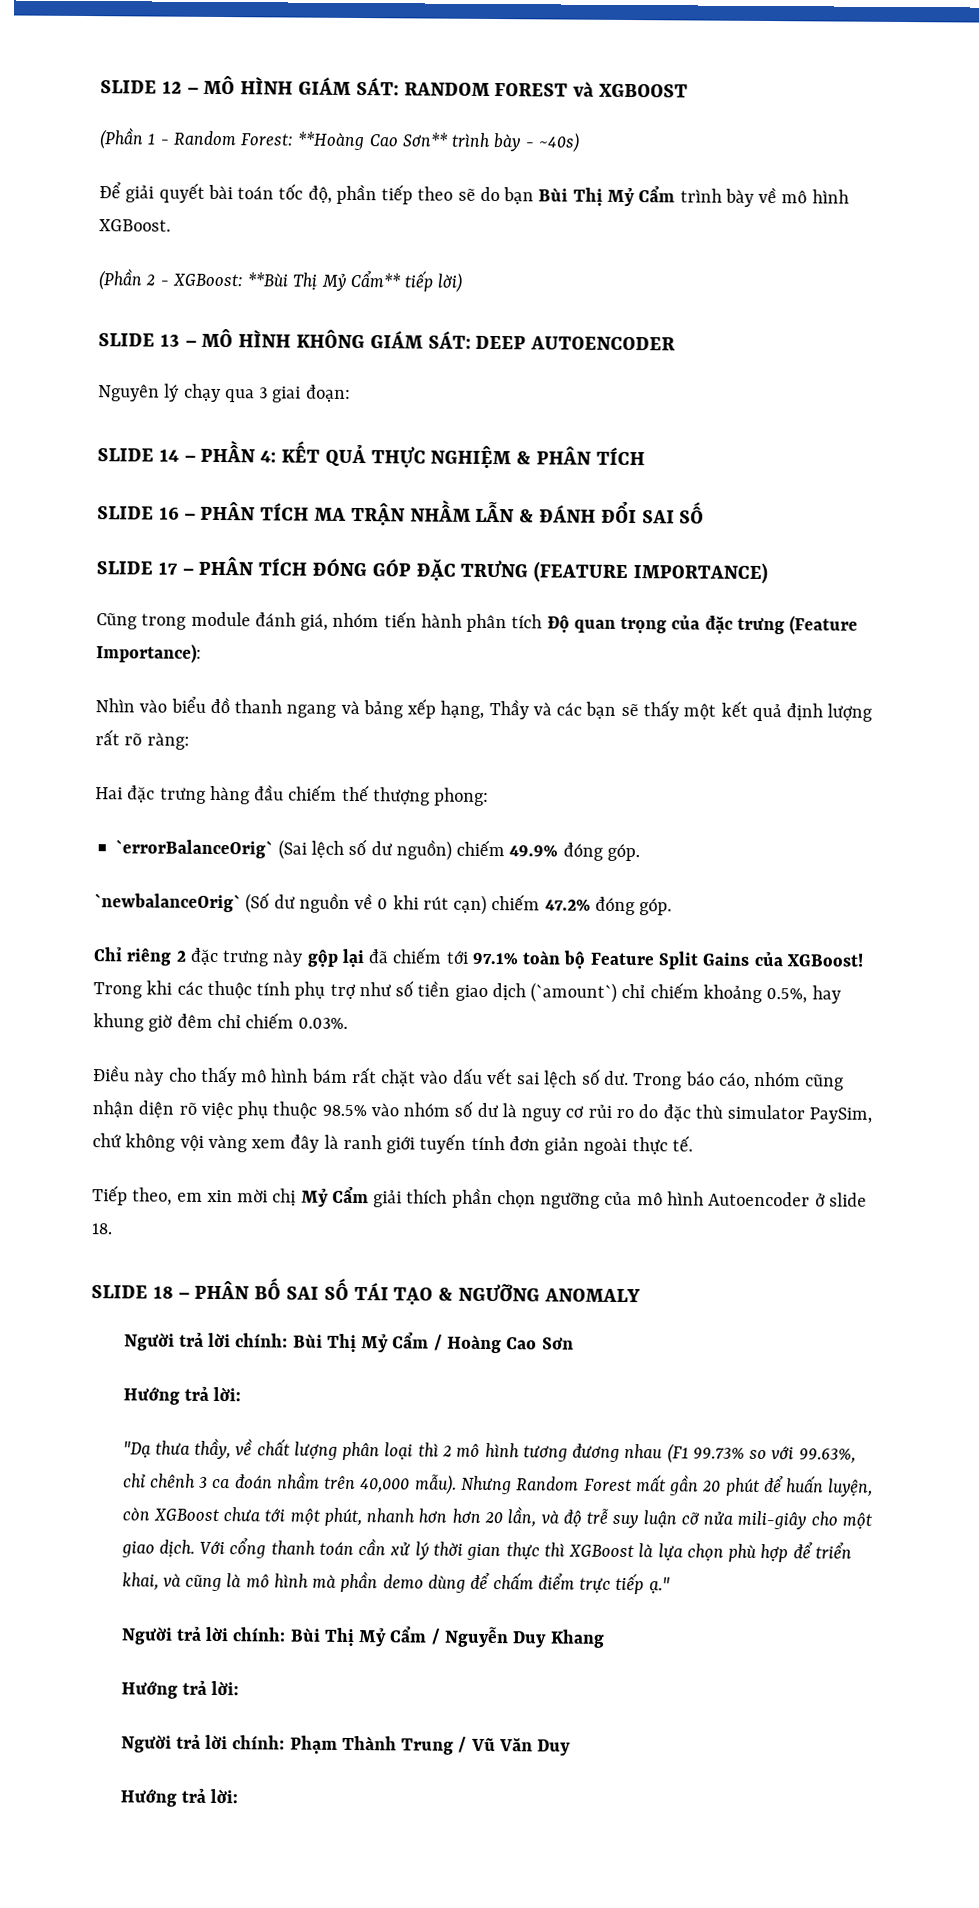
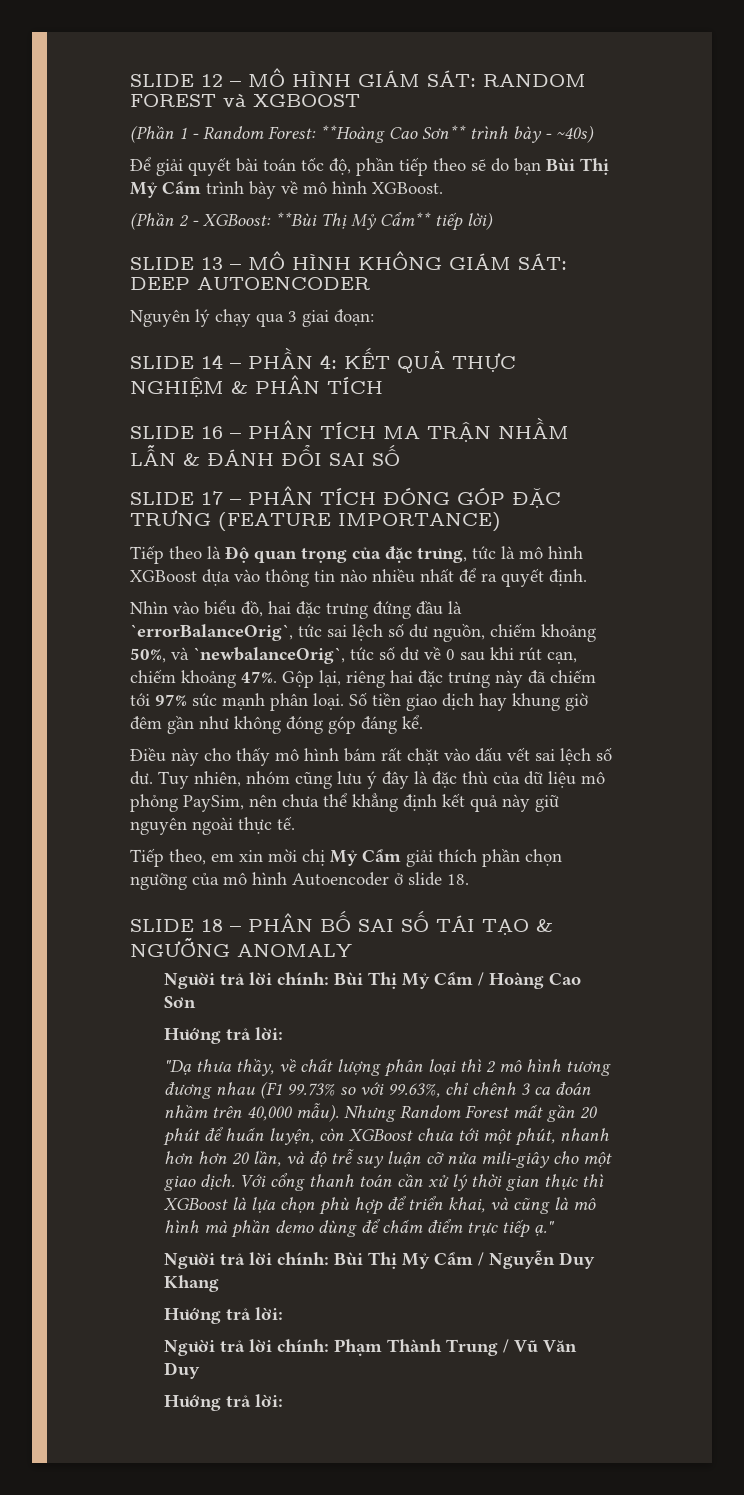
[96,611,543,633] Cũng trong module đánh giá, nhóm tiến hành phân tích -> [130,545,221,564] Tiếp theo là
[736,615,859,635] [96,643,202,663] [95,696,873,722] [95,729,190,750] [95,784,490,806] [115,838,640,862] [94,892,350,914] trưng (Feature Importance): // Nhìn vào biểu đồ thanh ngang và bảng xếp hạng, Thầy và các bạn sẽ thấy một kết quả định lượng rất rõ ràng: // Hai đặc trưng hàng đầu chiếm thế thượng phong: // `errorBalanceOrig` (Sai lệch số dư nguồn) chiếm 49.9% đóng góp. // `newbalanceOrig` (Số dư nguồn -> [417,546,583,563] [130,568,587,587] [130,600,462,619] [130,623,596,642] [130,646,419,664] trưng, tức là mô hình XGBoost dựa vào thông tin nào nhiều nhất để ra quyết định. // Nhìn vào biểu đồ, hai đặc trưng đứng đầu là `errorBalanceOrig`, tức sai lệch số dư nguồn, chiếm khoảng 50%, và `newbalanceOrig`, tức số dư
(389, 904) none -> [460,652,485,661] sau
[453,894,673,916] [93,947,187,966] cạn) chiếm 47.2% đóng góp. // Chỉ riêng 2 -> [547,651,577,664] [130,669,413,688] cạn, chiếm khoảng 47%. Gộp lại, riêng hai
[306,948,365,968] gộp lại -> (523, 679) none
[471,950,864,970] [93,980,841,1004] [93,1012,349,1032] 97.1% toàn bộ Feature Split Gains của XGBoost! Trong khi các thuộc tính phụ trợ như số tiền giao dịch (`amount`) chỉ chiếm khoảng 0.5%, hay khung giờ đêm chỉ chiếm 0.03%. -> [155,692,588,711] [130,715,423,734] 97% sức mạnh phân loại. Số tiền giao dịch hay khung giờ đêm gần như không đóng góp đáng kể.
[633,1071,845,1091] [92,1100,873,1124] [92,1133,580,1155] Trong báo cáo, nhóm cũng nhận diện rõ việc phụ thuộc 98.5% vào nhóm số dư là nguy cơ rủi ro do đặc thù simulator PaySim, chứ không vội vàng xem đây là ranh giới tuyến tính đơn giản -> [158,771,605,789] [130,793,559,812] [130,817,187,835] Tuy nhiên, nhóm cũng lưu ý đây là đặc thù của dữ liệu mô phỏng PaySim, nên chưa thể khẳng định kết quả này giữ nguyên

